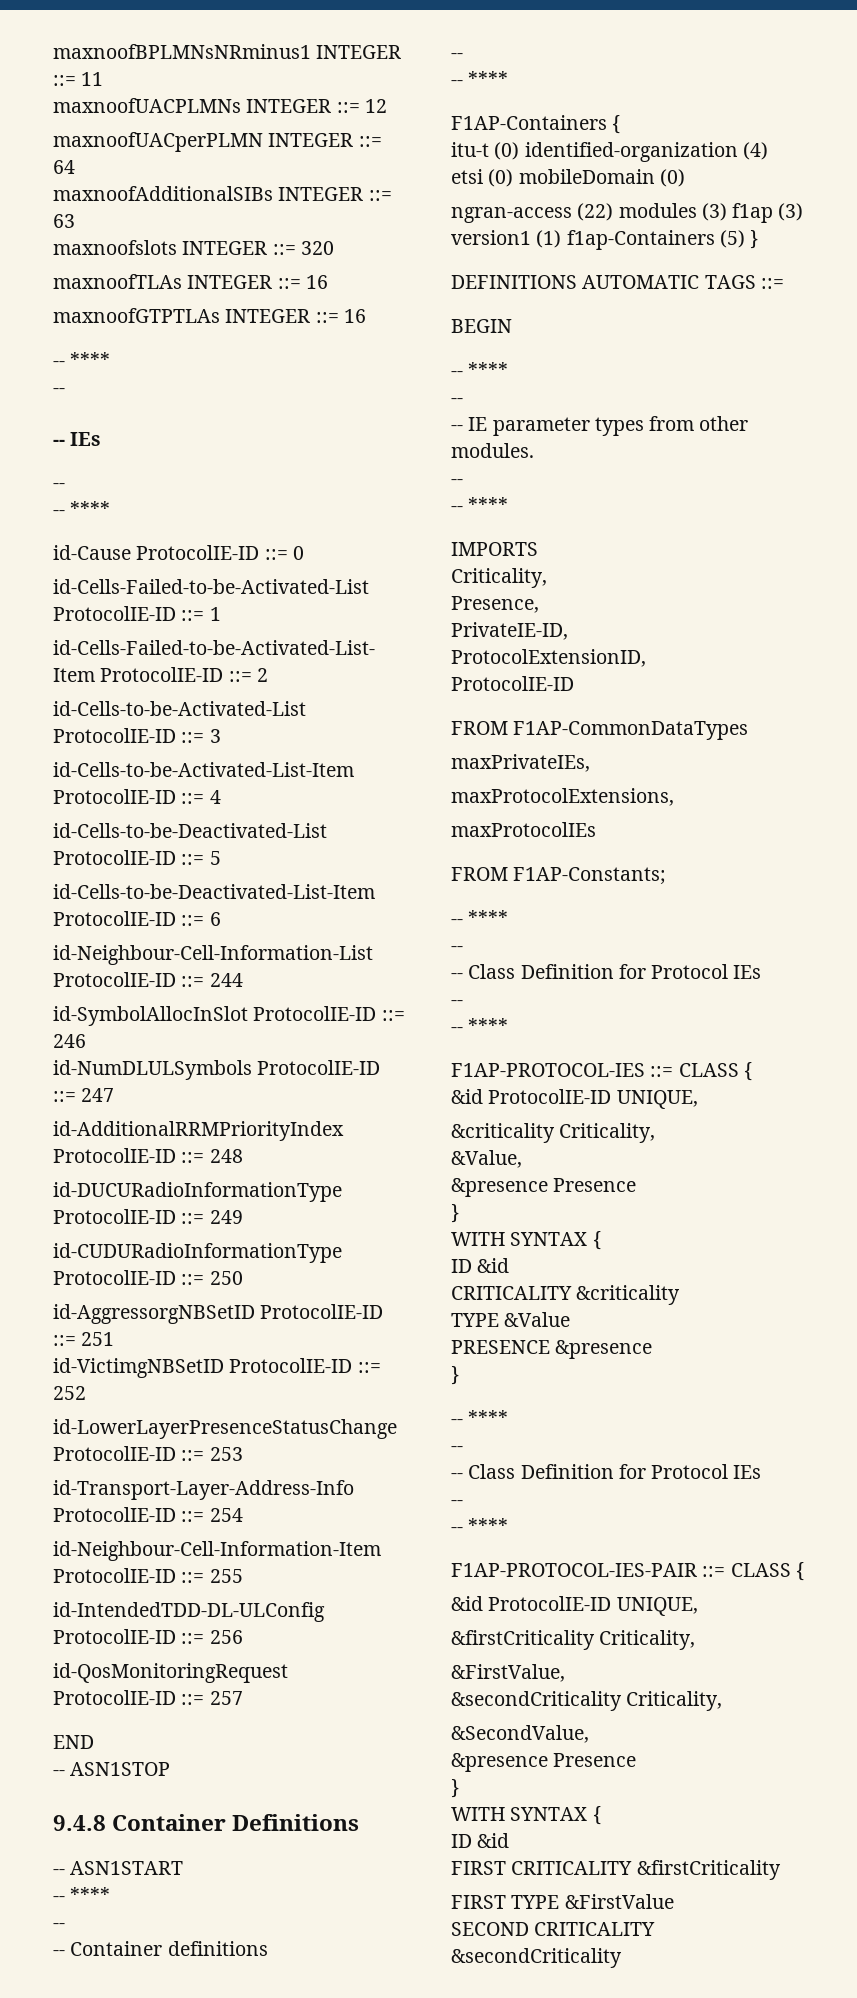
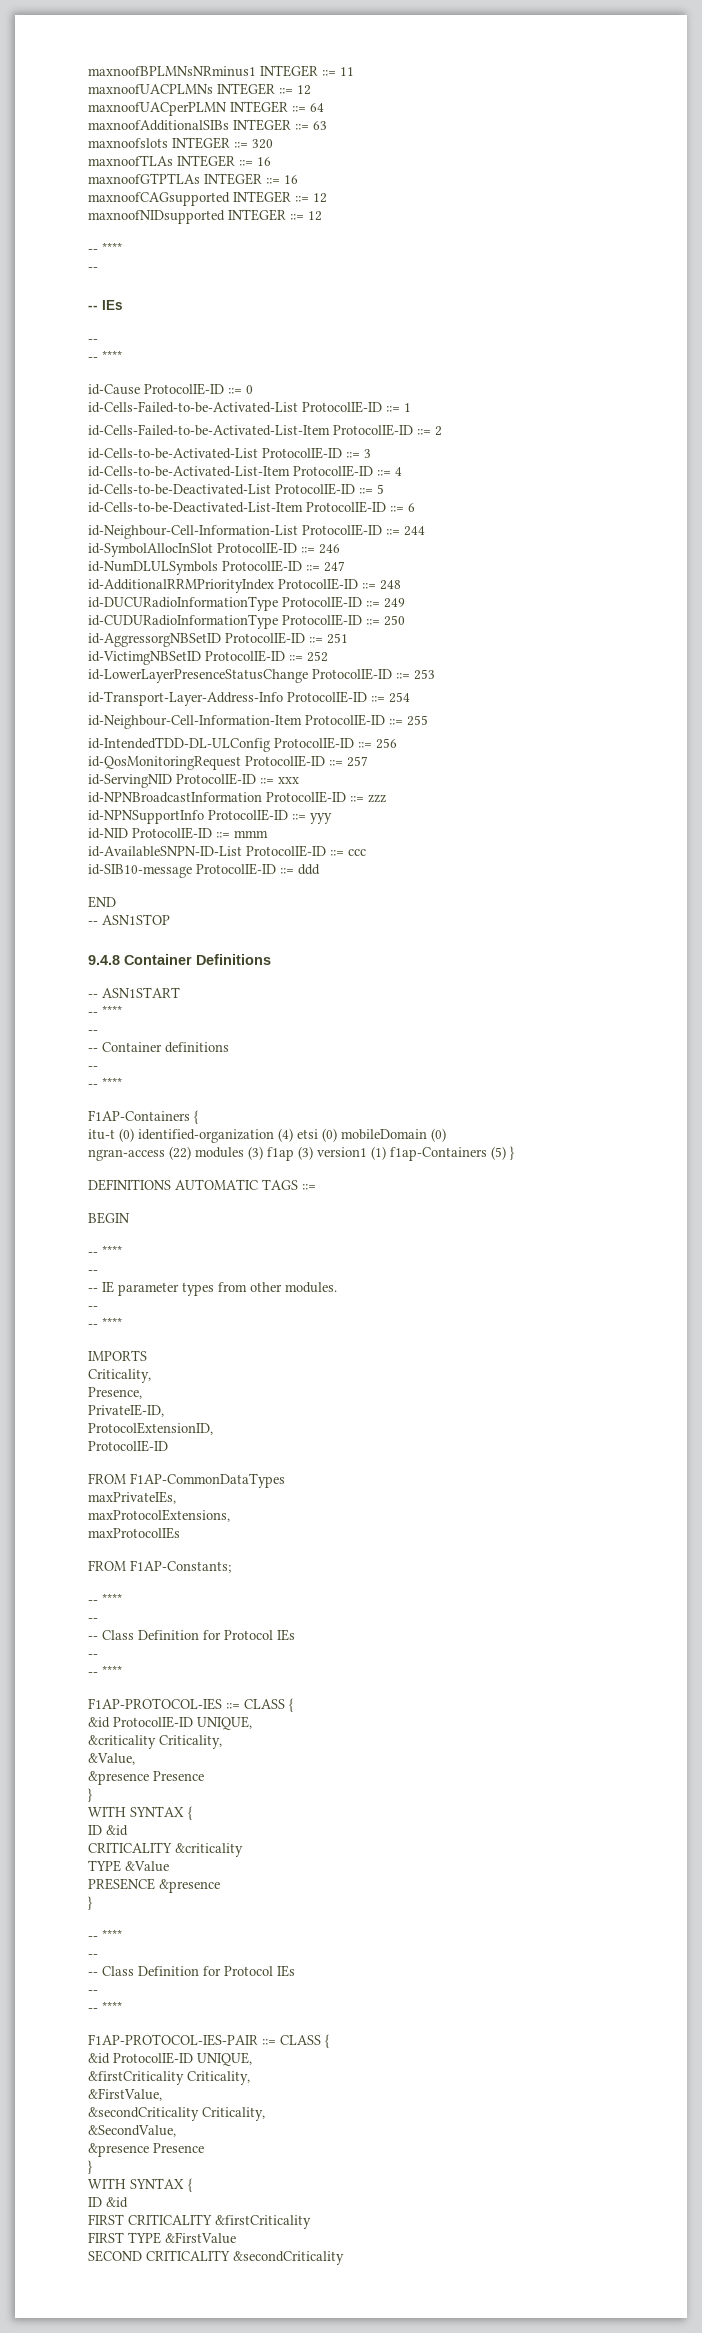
(366, 316) none -> [88,191,327,206] [88,209,322,224] // maxnoofCAGsupported INTEGER ::= 12 // maxnoofNIDsupported INTEGER ::= 12
(243, 1698) none -> [88,773,299,788] [88,791,386,803] [88,809,332,824] [88,827,268,839] [88,845,366,857] [88,863,320,878] // id-ServingNID ProtocolIE-ID ::= xxx // id-NPNBroadcastInformation ProtocolIE-ID ::= zzz // id-NPNSupportInfo ProtocolIE-ID ::= yyy // id-NID ProtocolIE-ID ::= mmm // id-AvailableSNPN-ID-List ProtocolIE-ID ::= ccc // id-SIB10-message ProtocolIE-ID ::= ddd

